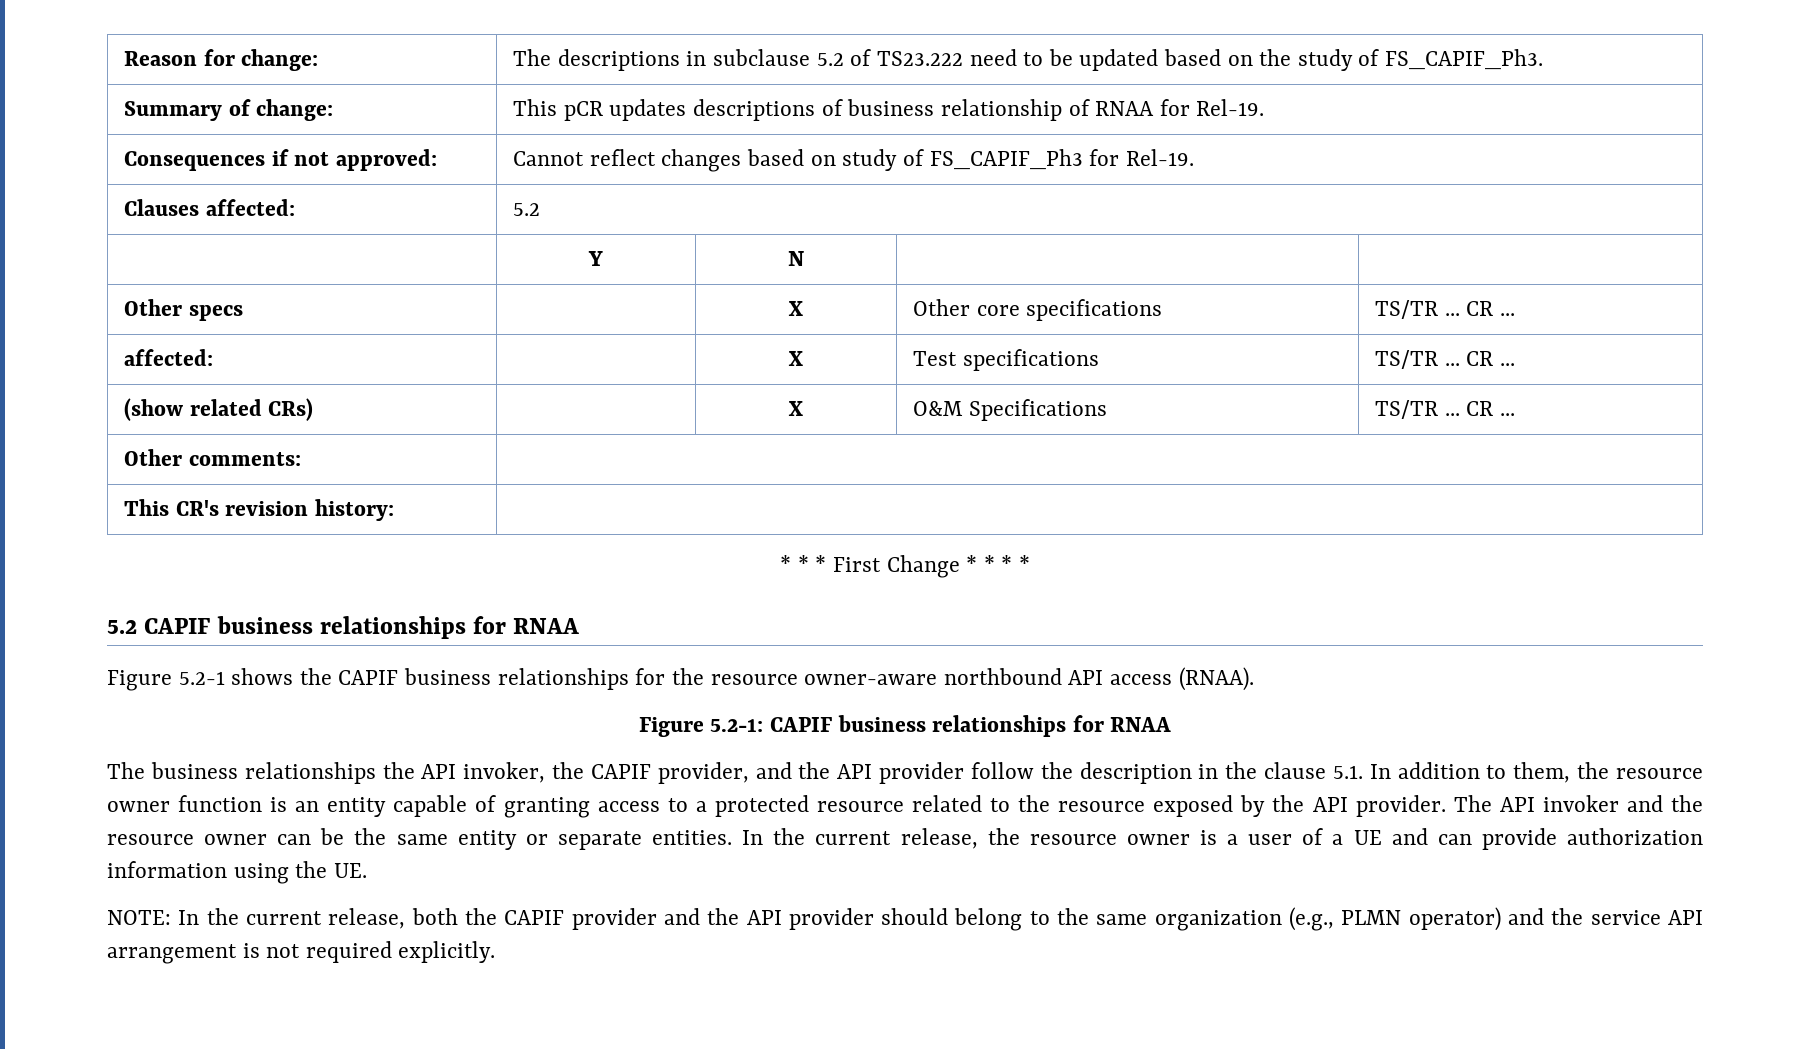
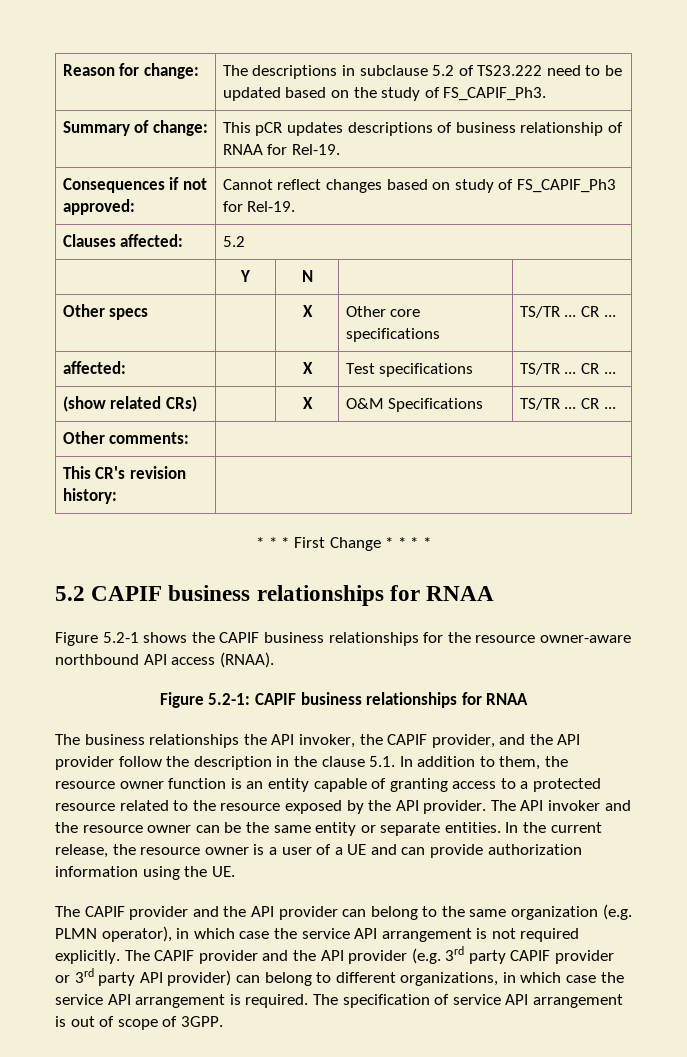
[107,908,949,930] NOTE: In the current release, both the CAPIF provider and the API provider should -> [55,906,367,920] The CAPIF provider and the API provider can
[1289,907,1545,931] (e.g., PLMN operator) and -> [602,904,632,920] [55,926,270,942] (e.g. PLMN operator), in which case
(496, 952) none -> [124,946,615,964] [55,968,624,986] [55,994,623,1008] [55,1016,223,1030] The CAPIF provider and the API provider (e.g. 3rd party CAPIF provider or 3rd party API provider) can belong to different organizations, in which case the service API arrangement is required. The specification of service API arrangement is out of scope of 3GPP.

